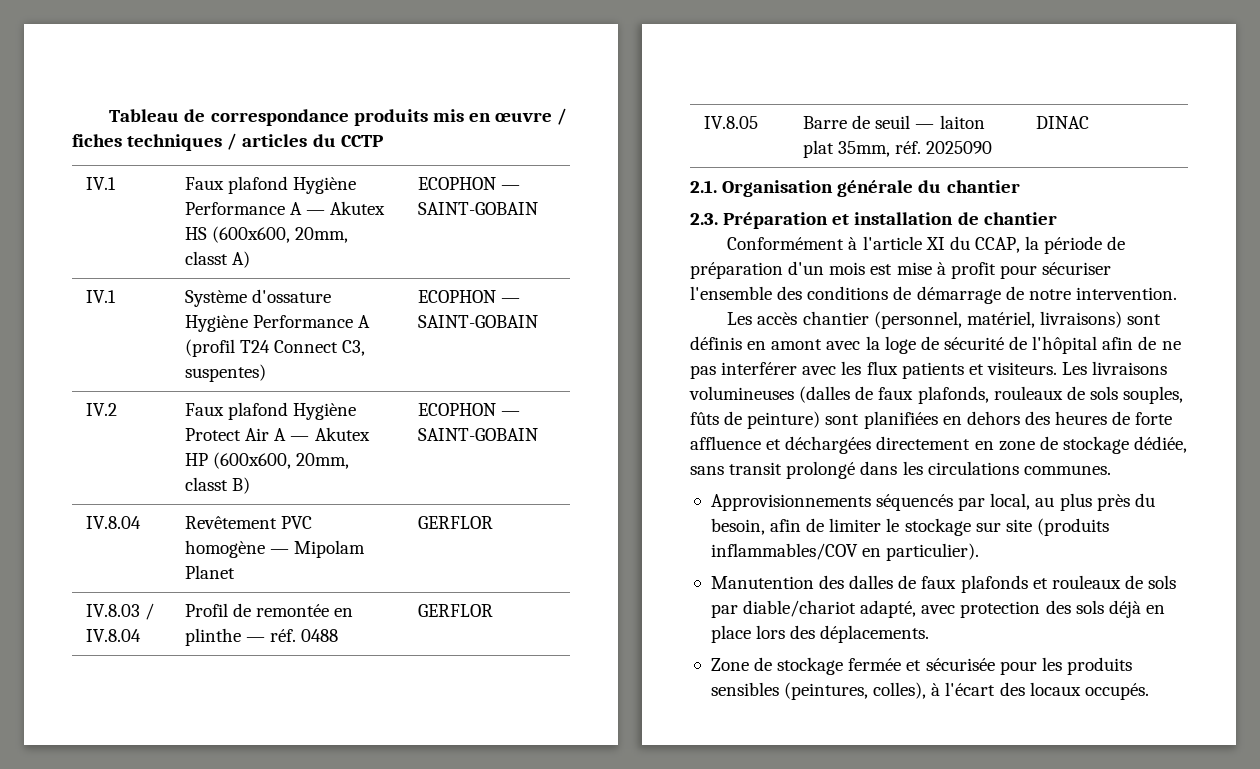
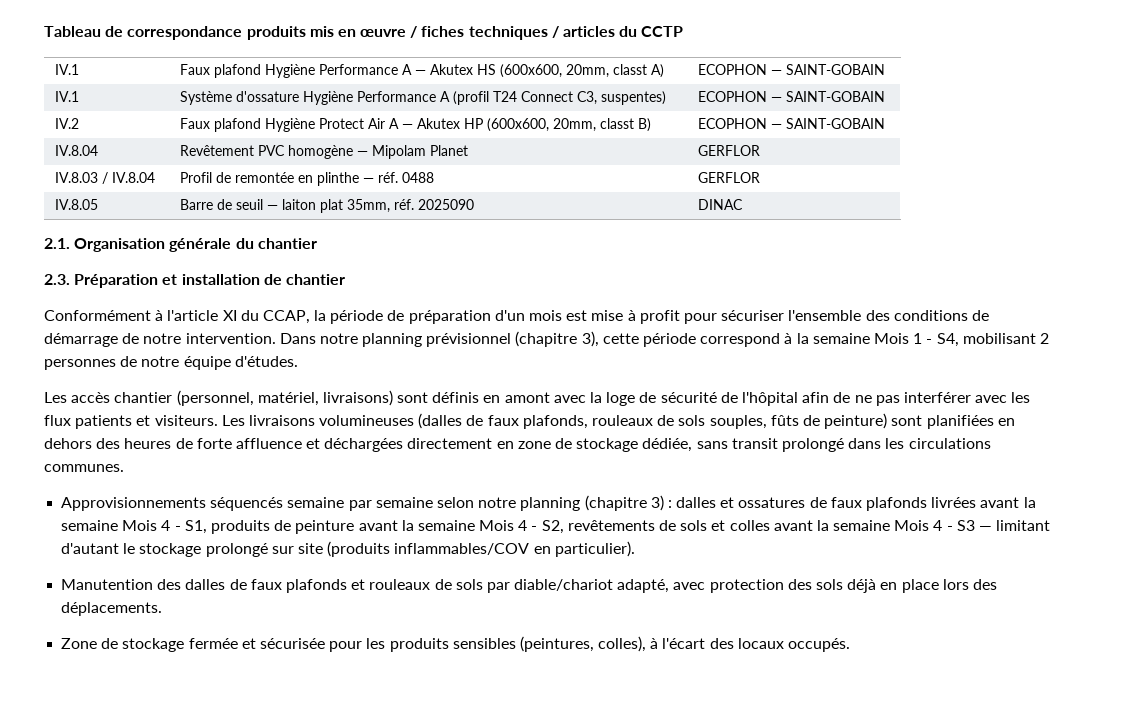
(1177, 293) none -> [279,331,1049,347] [44,356,298,370] Dans notre planning prévisionnel (chapitre 3), cette période correspond à la semaine Mois 1 - S4, mobilisant 2 personnes de notre équipe d'études.
[958,493,1155,511] [710,518,882,535] par local, au plus près du besoin, afin de limiter -> [287,495,1036,511] [61,520,1051,534] [61,543,120,554] semaine par semaine selon notre planning (chapitre 3) : dalles et ossatures de faux plafonds livrées avant la semaine Mois 4 - S1, produits de peinture avant la semaine Mois 4 - S2, revêtements de sols et colles avant la semaine Mois 4 - S3 — limitant d'autant
(971, 527) none -> [205,543,268,557] prolongé

